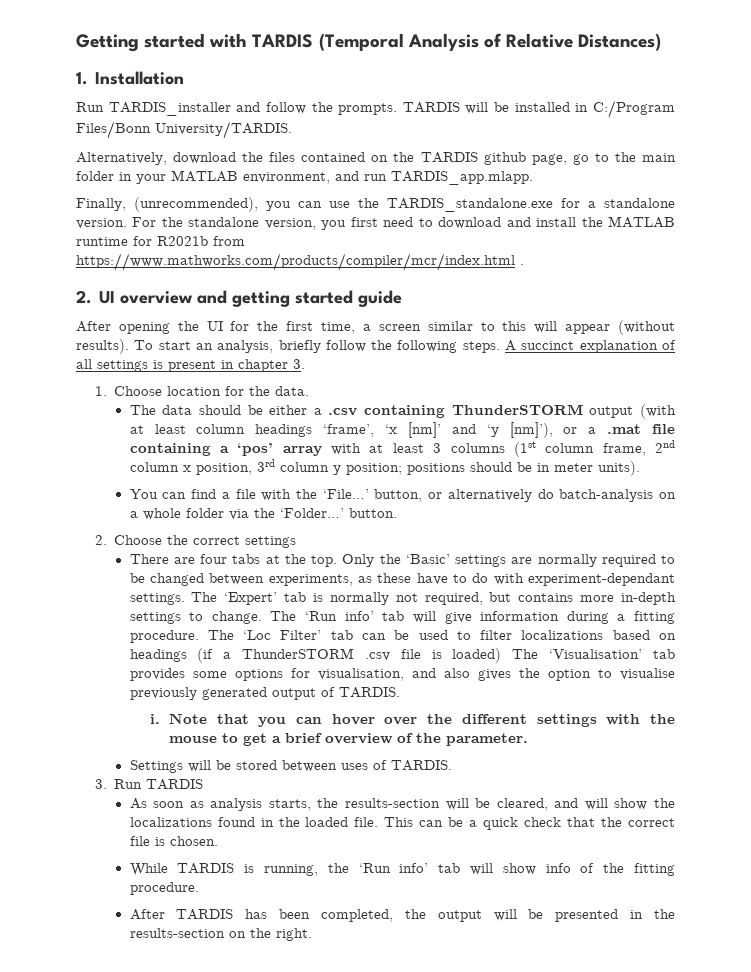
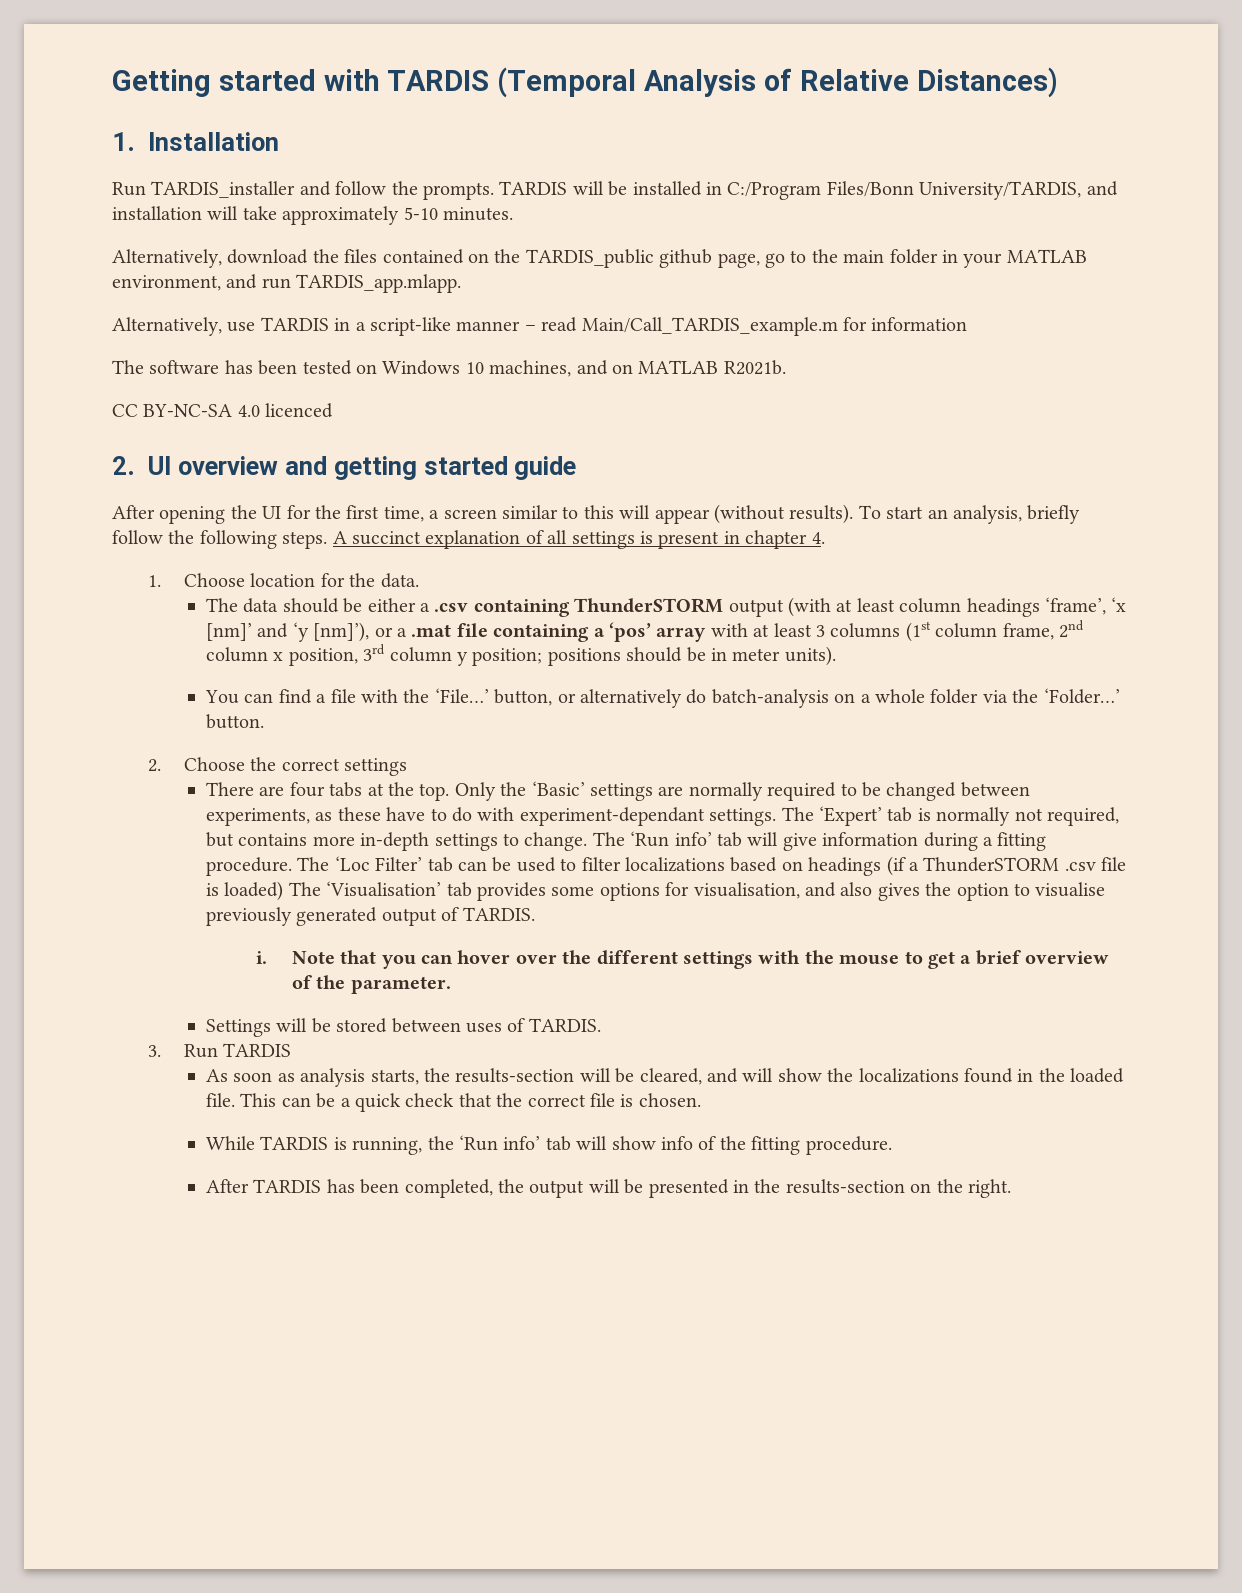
[155,121,292,139] University/TARDIS. -> [919,181,1118,200] [112,206,513,225] University/TARDIS, and installation will take approximately 5-10 minutes.
[420,152,478,163] TARDIS -> [525,249,654,268] TARDIS_public
[76,197,675,212] [76,216,675,230] [76,236,245,246] [76,253,524,271] Finally, (unrecommended), you can use the TARDIS_standalone.exe for a standalone version. For the standalone version, you first need to download and install the MATLAB runtime for R2021b from https://www.mathworks.com/products/compiler/mcr/index.html . -> [112,317,968,336] [112,360,786,377] [112,403,334,418] Alternatively, use TARDIS in a script-like manner – read Main/Call_TARDIS_example.m for information // The software has been tested on Windows 10 machines, and on MATLAB R2021b. // CC BY-NC-SA 4.0 licenced
[293,359,305,369] 3. -> [811,532,825,544] 4.

